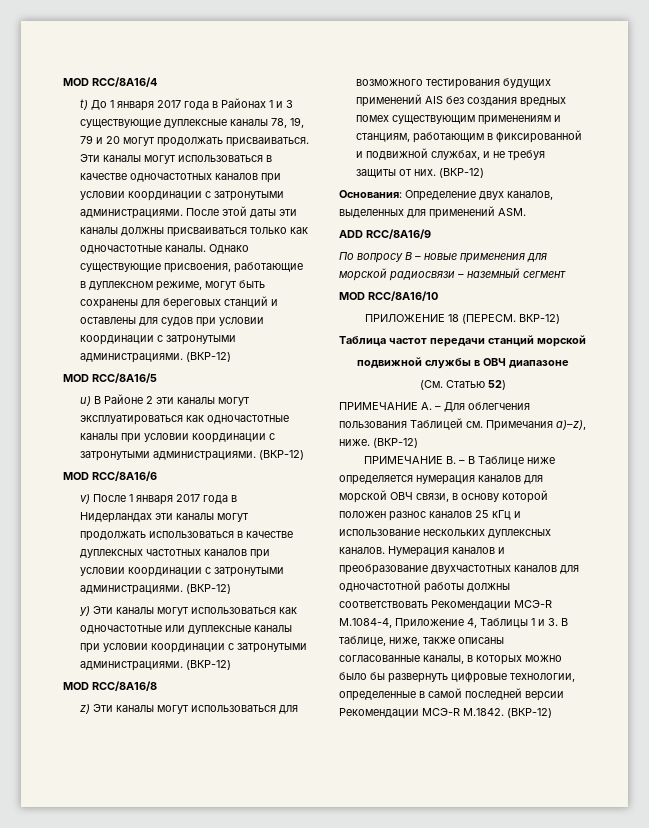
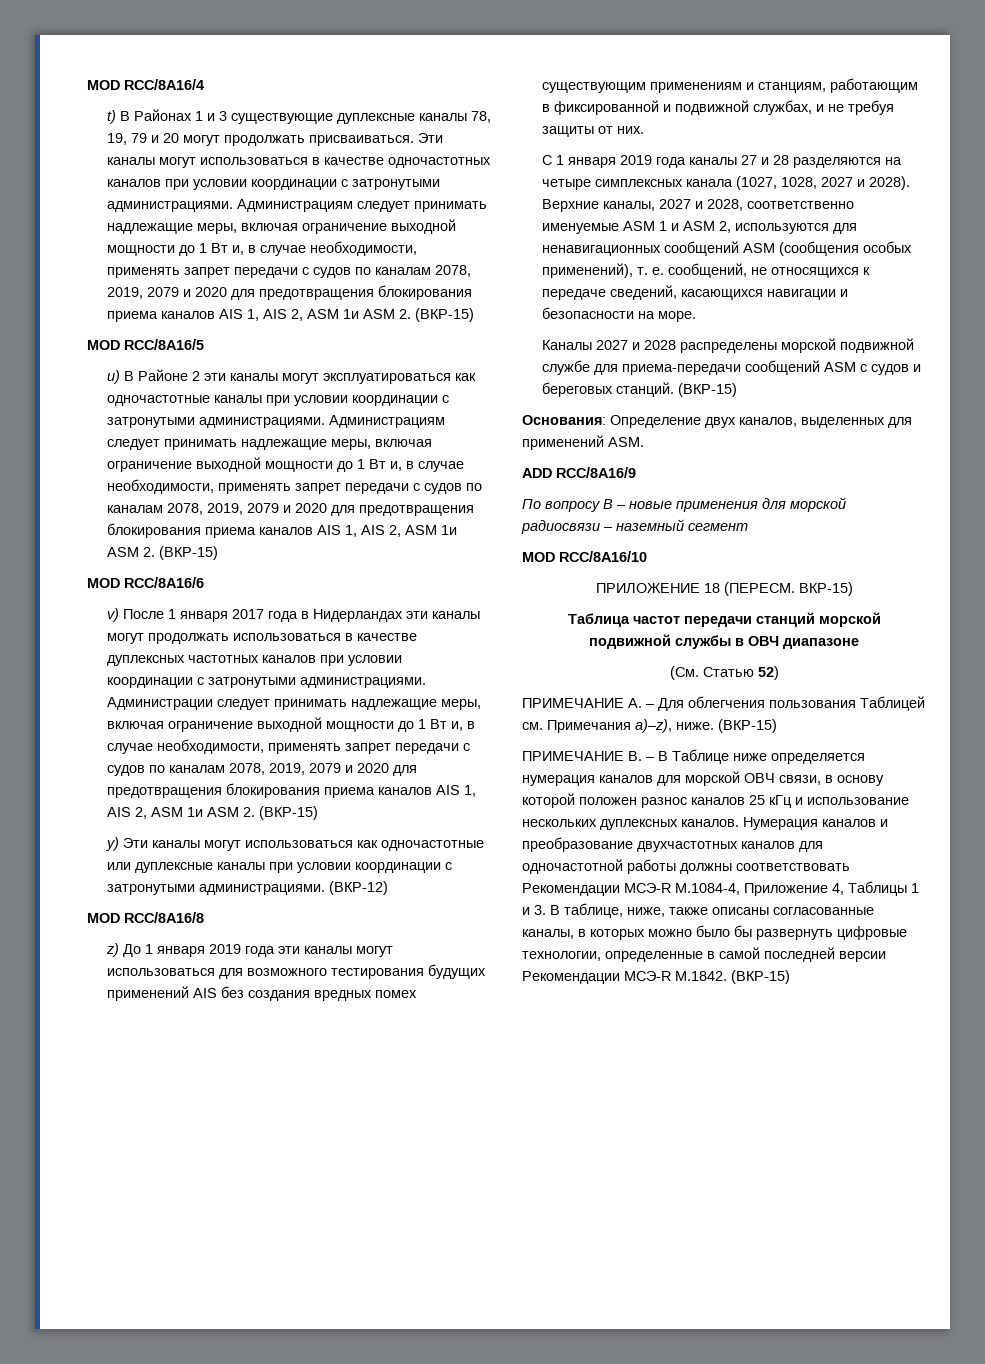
[90,100,218,111] До 1 января 2017 года в -> [119,111,130,121] В
[185,206,297,218] [79,227,308,237] [79,244,249,254] [79,262,303,273] [79,280,265,291] [79,296,278,309] [79,317,264,327] [79,335,236,345] [79,352,231,363] После этой даты эти каналы должны присваиваться только как одночастотные каналы. Однако существующие присвоения, работающие в дуплексном режиме, могут быть сохранены для береговых станций и оставлены для судов при условии координации с затронутыми администрациями. (ВКР-12) -> [236,199,487,212] [106,219,456,234] [106,241,417,256] [106,265,471,278] [106,285,472,300] [106,308,474,322] Администрациям следует принимать надлежащие меры, включая ограничение выходной мощности до 1 Вт и, в случае необходимости, применять запрет передачи с судов по каналам 2078, 2019, 2079 и 2020 для предотвращения блокирования приема каналов AIS 1, AIS 2, ASM 1и ASM 2. (ВКР-15)
[258,450,304,460] (ВКР-12) -> [328,415,445,428] [106,439,432,450] [106,457,464,472] [106,479,482,494] [106,503,474,516] [106,523,457,538] [106,546,218,560] Администрациям следует принимать надлежащие меры, включая ограничение выходной мощности до 1 Вт и, в случае необходимости, применять запрет передачи с судов по каналам 2078, 2019, 2079 и 2020 для предотвращения блокирования приема каналов AIS 1, AIS 2, ASM 1и ASM 2. (ВКР-15)
[185,584,231,594] (ВКР-12) -> [106,697,481,710] [106,717,475,732] [106,739,470,754] [106,763,417,776] [106,783,476,798] [106,806,318,820] Администрации следует принимать надлежащие меры, включая ограничение выходной мощности до 1 Вт и, в случае необходимости, применять запрет передачи с судов по каналам 2078, 2019, 2079 и 2020 для предотвращения блокирования приема каналов AIS 1, AIS 2, ASM 1и ASM 2. (ВКР-15)
[92,704,113,712] Эти -> [122,944,300,957] До 1 января 2019 года эти
[438,168,484,178] (ВКР-12) -> [541,155,902,168] [541,176,910,190] [541,199,854,212] [541,221,857,234] [541,241,912,256] [541,263,870,278] [541,285,848,300] [541,307,696,322] [541,338,914,353] [541,360,921,375] [541,382,737,397] // С 1 января 2019 года каналы 27 и 28 разделяются на четыре симплексных канала (1027, 1028, 2027 и 2028). Верхние каналы, 2027 и 2028, соответственно именуемые ASM 1 и ASM 2, используются для ненавигационных сообщений ASM (сообщения особых применений), т. е. сообщений, не относящихся к передаче сведений, касающихся навигации и безопасности на море. // Каналы 2027 и 2028 распределены морской подвижной службе для приема-передачи сообщений ASM с судов и береговых станций. (ВКР-15)
[519,314,560,324] ВКР-12) -> [798,582,853,596] ВКР-15)
[373,438,418,448] (ВКР-12) -> [718,719,777,733] (ВКР-15)
[507,708,552,718] (ВКР-12) -> [731,970,790,984] (ВКР-15)

